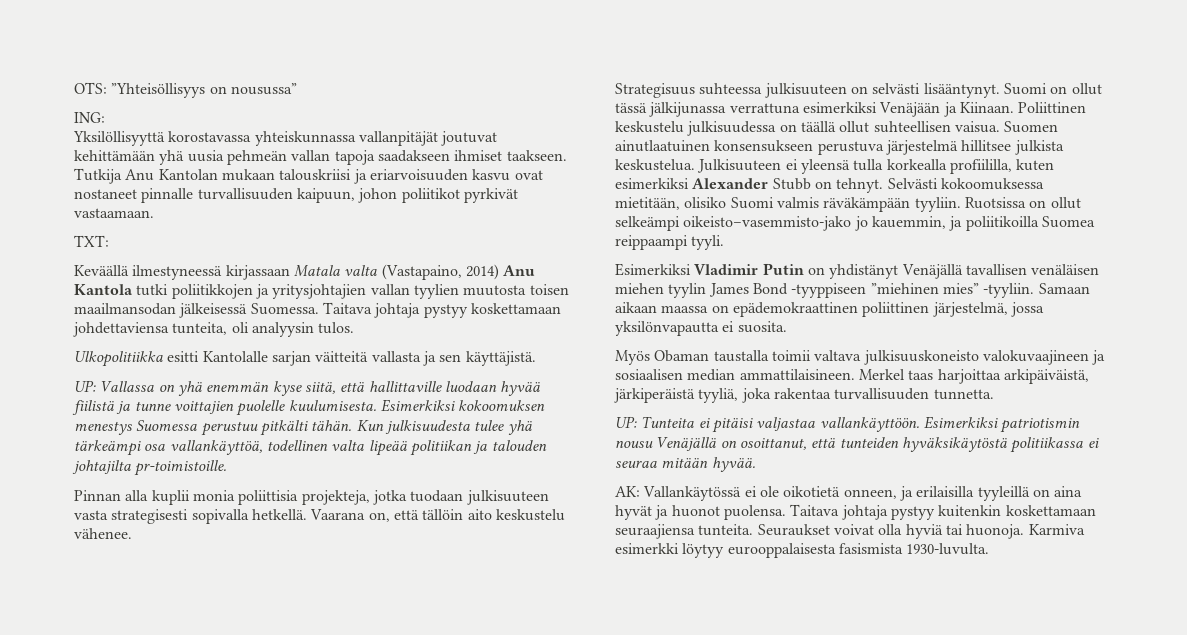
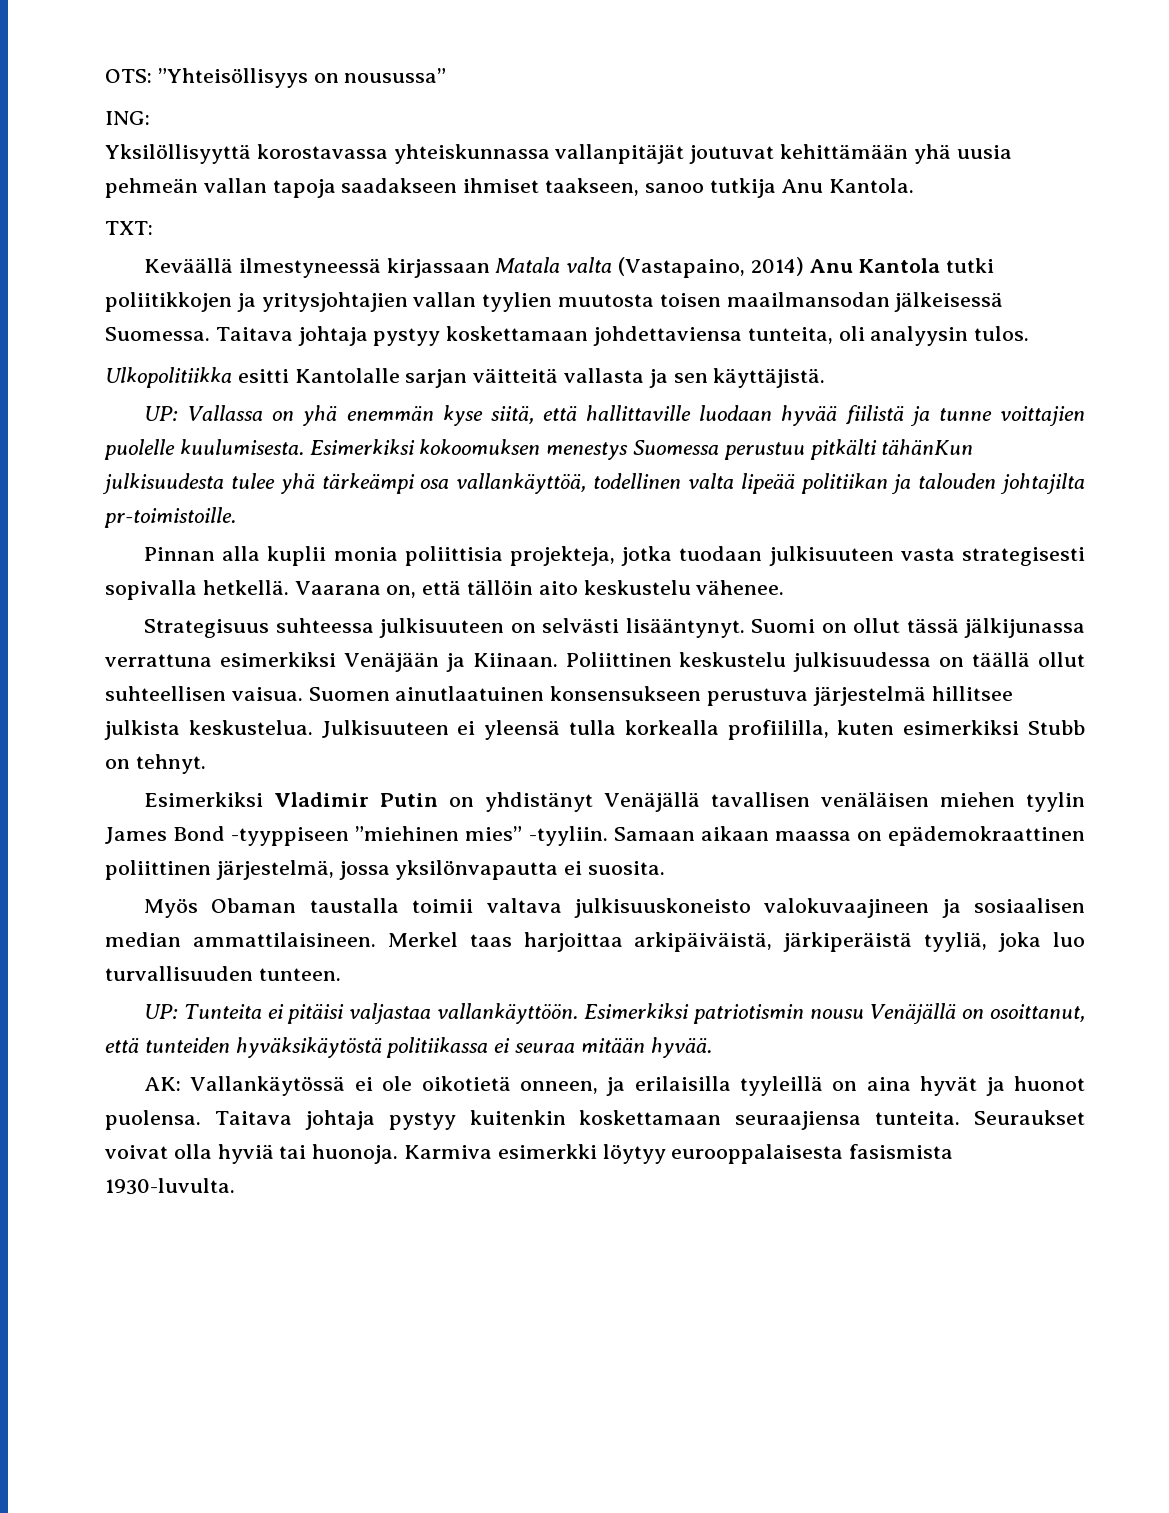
[506,150,567,161] [74,168,543,184] [74,188,518,203] [74,208,154,218] taakseen. Tutkija Anu Kantolan mukaan talouskriisi ja eriarvoisuuden kasvu ovat nostaneet pinnalle turvallisuuden kaipuun, johon poliitikot pyrkivät vastaamaan. -> [545,178,915,198] taakseen, sanoo tutkija Anu Kantola.
[311,420,384,431] tähän. Kun -> [881,439,974,455] tähänKun
[692,178,769,189] Alexander -> (1020, 727) none
[887,178,1044,190] [615,197,1081,212] [615,216,1095,231] [615,235,725,250] Selvästi kokoomuksessa mietitään, olisiko Suomi valmis räväkämpään tyyliin. Ruotsissa on ollut selkeämpi oikeisto–vasemmisto-jako jo kauemmin, ja poliitikoilla Suomea reippaampi tyyli. -> (206, 764) none
[773,388,994,400] rakentaa turvallisuuden tunnetta. -> [1053,932,1086,947] [105,966,341,981] luo turvallisuuden tunteen.

